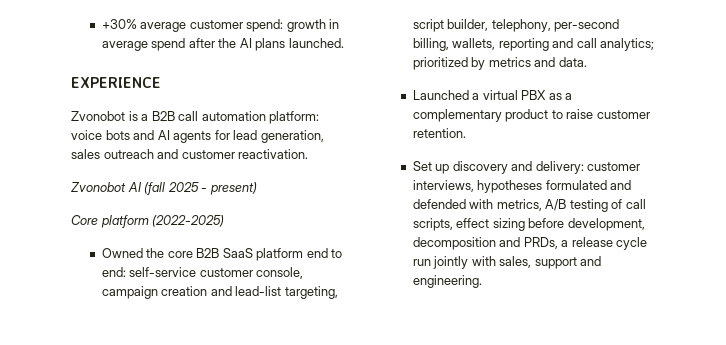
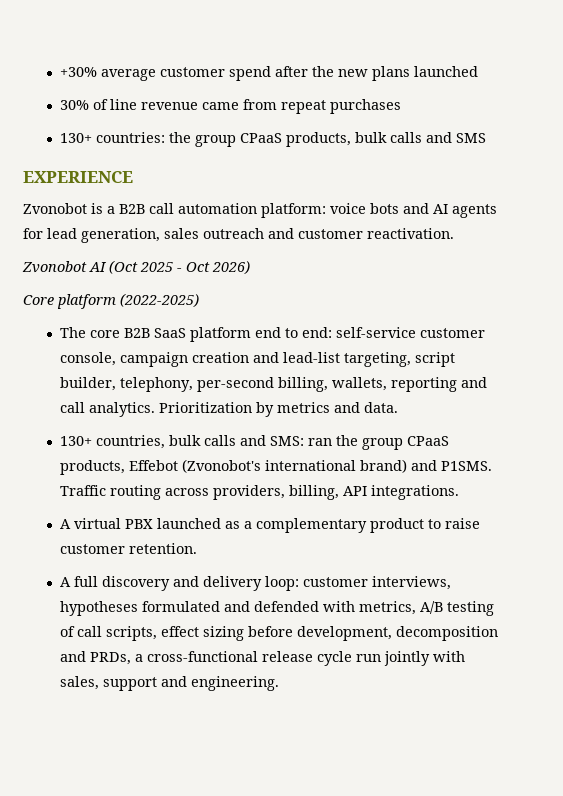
[246,19,340,32] [101,38,344,51] spend: growth in average spend after the AI plans launched. -> [228,66,478,81] [59,99,401,114] [59,132,486,147] spend after the new plans launched // 30% of line revenue came from repeat purchases // 130+ countries: the group CPaaS products, bulk calls and SMS
[144,182,166,195] (fall -> [109,260,138,274] (Oct
[209,182,257,195] present) -> [186,261,250,274] Oct 2026)
[101,248,165,258] Owned the -> [59,327,86,338] The
[600,38,655,51] [412,57,468,70] analytics; prioritized -> [88,402,252,417] analytics. Prioritization
[412,90,480,100] Launched a -> [59,435,449,450] [59,459,492,475] [59,485,459,500] [59,519,71,529] 130+ countries, bulk calls and SMS: ran the group CPaaS products, Effebot (Zvonobot's international brand) and P1SMS. Traffic routing across providers, billing, API integrations. // A
(547, 95) none -> [156,518,221,529] launched
[412,161,584,174] Set up discovery and delivery: -> [59,576,299,591] A full discovery and delivery loop:
(569, 243) none -> [146,651,258,662] cross-functional

